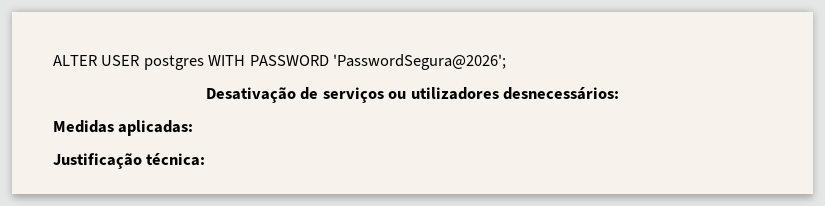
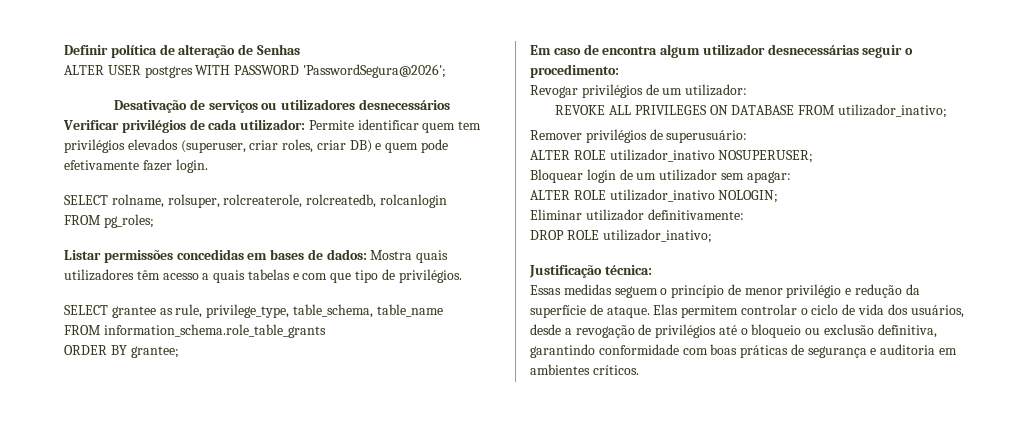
(53, 60) none -> [64,44,300,58] Definir política de alteração de Senhas //
[503,87,620,100] [53,120,194,136] [53,153,206,169] desnecessários: // Medidas aplicadas: // Justificação técnica: -> [358,99,450,110] [63,119,482,133] [64,139,449,153] [64,159,208,173] [64,194,447,208] [64,214,154,228] [64,249,449,263] [64,269,462,283] [64,304,443,318] [64,324,326,338] [64,345,179,358] [530,44,914,58] [530,64,619,78] [530,84,748,98] [555,104,947,118] [530,129,748,143] [530,149,814,163] [530,169,791,183] [530,189,779,203] [530,209,744,221] [530,229,712,243] [529,265,652,278] [530,284,920,298] [530,304,964,318] [530,324,937,338] [530,344,958,358] [530,364,639,375] desnecessários // Verificar privilégios de cada utilizador: Permite identificar quem tem privilégios elevados (superuser, criar roles, criar DB) e quem pode efetivamente fazer login. // SELECT rolname, rolsuper, rolcreaterole, rolcreatedb, rolcanlogin // FROM pg_roles; // Listar permissões concedidas em bases de dados: Mostra quais utilizadores têm acesso a quais tabelas e com que tipo de privilégios. // SELECT grantee as rule, privilege_type, table_schema, table_name // FROM information_schema.role_table_grants // ORDER BY grantee; // Em caso de encontra algum utilizador desnecessárias seguir o procedimento: // Revogar privilégios de um utilizador: // REVOKE ALL PRIVILEGES ON DATABASE FROM utilizador_inativo; // Remover privilégios de superusuário: // ALTER ROLE utilizador_inativo NOSUPERUSER; // Bloquear login de um utilizador sem apagar: // ALTER ROLE utilizador_inativo NOLOGIN; // Eliminar utilizador definitivamente: // DROP ROLE utilizador_inativo; // Justificação técnica: // Essas medidas seguem o princípio de menor privilégio e redução da superfície de ataque. Elas permitem controlar o ciclo de vida dos usuários, desde a revogação de privilégios até o bloqueio ou exclusão definitiva, garantindo conformidade com boas práticas de segurança e auditoria em ambientes críticos.

